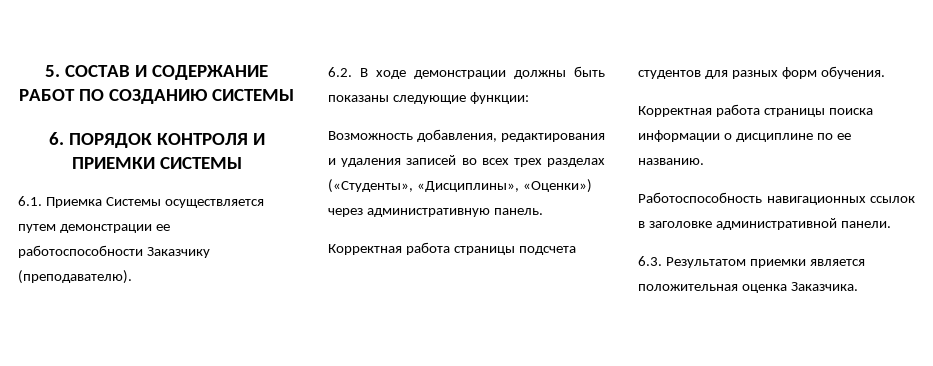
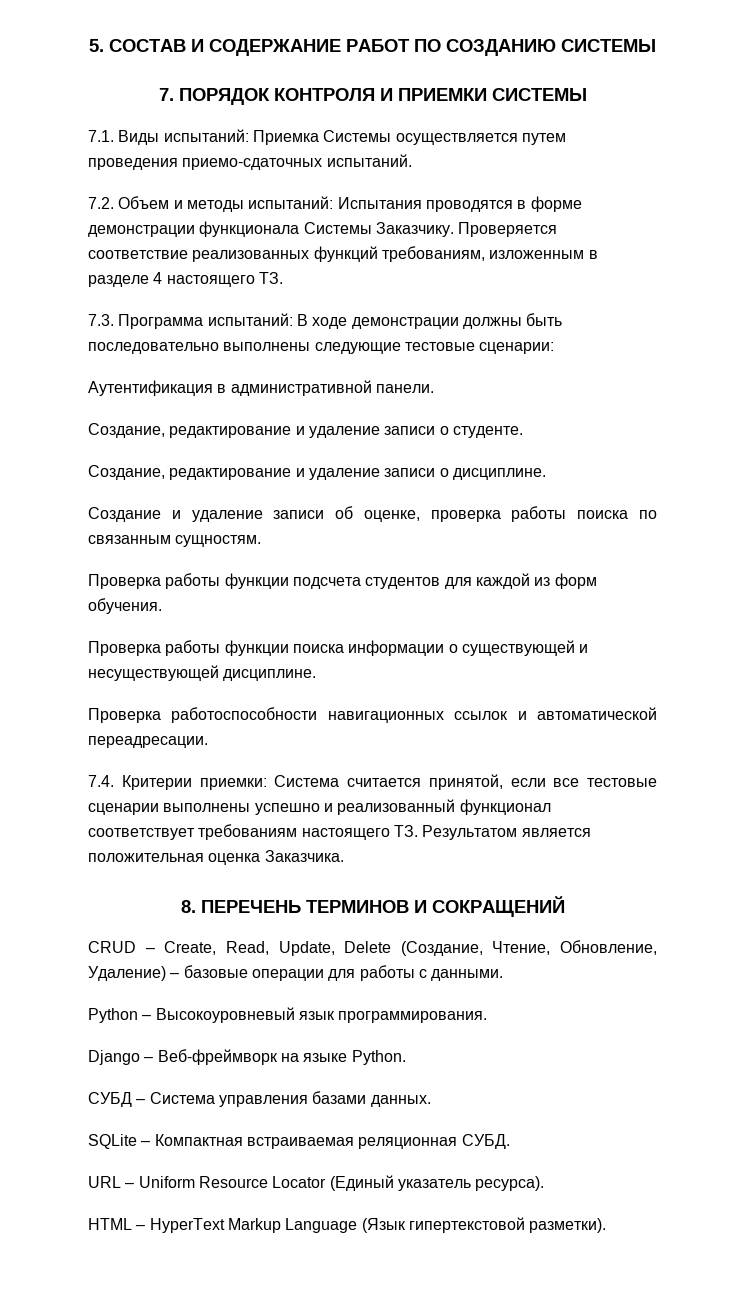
[48,132,64,145] 6. -> [158,88,174,101] 7.
[18,196,42,206] 6.1. -> [88,129,249,145] 7.1. Виды испытаний:
[59,224,170,233] [18,245,210,258] [18,270,132,284] [328,67,352,77] демонстрации ее работоспособности Заказчику (преподавателю). // 6.2. -> [88,154,412,170] [88,196,582,212] [88,221,558,237] [88,246,598,262] [88,272,283,287] [88,313,293,329] проведения приемо-сдаточных испытаний. // 7.2. Объем и методы испытаний: Испытания проводятся в форме демонстрации функционала Системы Заказчику. Проверяется соответствие реализованных функций требованиям, изложенным в разделе 4 настоящего ТЗ. // 7.3. Программа испытаний:
[328,92,529,104] [328,129,605,142] [328,155,605,167] [328,179,592,193] [328,208,543,217] [328,242,515,255] показаны следующие функции: // Возможность добавления, редактирования и удаления записей во всех трех разделах («Студенты», «Дисциплины», «Оценки») через административную панель. // Корректная работа страницы -> [88,342,555,354] [88,380,434,396] [88,423,523,438] [88,465,546,480] [88,506,657,522] [88,535,262,547] [88,573,289,589] последовательно выполнены следующие тестовые сценарии: // Аутентификация в административной панели. // Создание, редактирование и удаление записи о студенте. // Создание, редактирование и удаление записи о дисциплине. // Создание и удаление записи об оценке, проверка работы поиска по связанным сущностям. // Проверка работы функции
[731,70,778,79] разных -> [475,573,551,589] каждой из
[638,104,873,117] [638,130,851,142] [638,158,704,165] [638,192,915,205] [638,218,891,230] [638,256,865,268] [638,282,858,293] Корректная работа страницы поиска информации о дисциплине по ее названию. // Работоспособность навигационных ссылок в заголовке административной панели. // 6.3. Результатом приемки является положительная оценка Заказчика. -> [88,640,589,656] [88,665,317,681] [88,707,657,723] [88,736,208,748] [88,774,657,790] [88,799,551,815] [88,824,591,840] [88,850,344,865] [180,896,565,917] [88,940,657,956] [88,965,504,981] [88,1007,488,1023] [88,1049,406,1065] [88,1091,431,1107] [88,1134,510,1149] [88,1175,545,1191] [88,1217,607,1233] Проверка работы функции поиска информации о существующей и несуществующей дисциплине. // Проверка работоспособности навигационных ссылок и автоматической переадресации. // 7.4. Критерии приемки: Система считается принятой, если все тестовые сценарии выполнены успешно и реализованный функционал соответствует требованиям настоящего ТЗ. Результатом является положительная оценка Заказчика. // 8. ПЕРЕЧЕНЬ ТЕРМИНОВ И СОКРАЩЕНИЙ // CRUD – Create, Read, Update, Delete (Создание, Чтение, Обновление, Удаление) – базовые операции для работы с данными. // Python – Высокоуровневый язык программирования. // Django – Веб-фреймворк на языке Python. // СУБД – Система управления базами данных. // SQLite – Компактная встраиваемая реляционная СУБД. // URL – Uniform Resource Locator (Единый указатель ресурса). // HTML – HyperText Markup Language (Язык гипертекстовой разметки).

